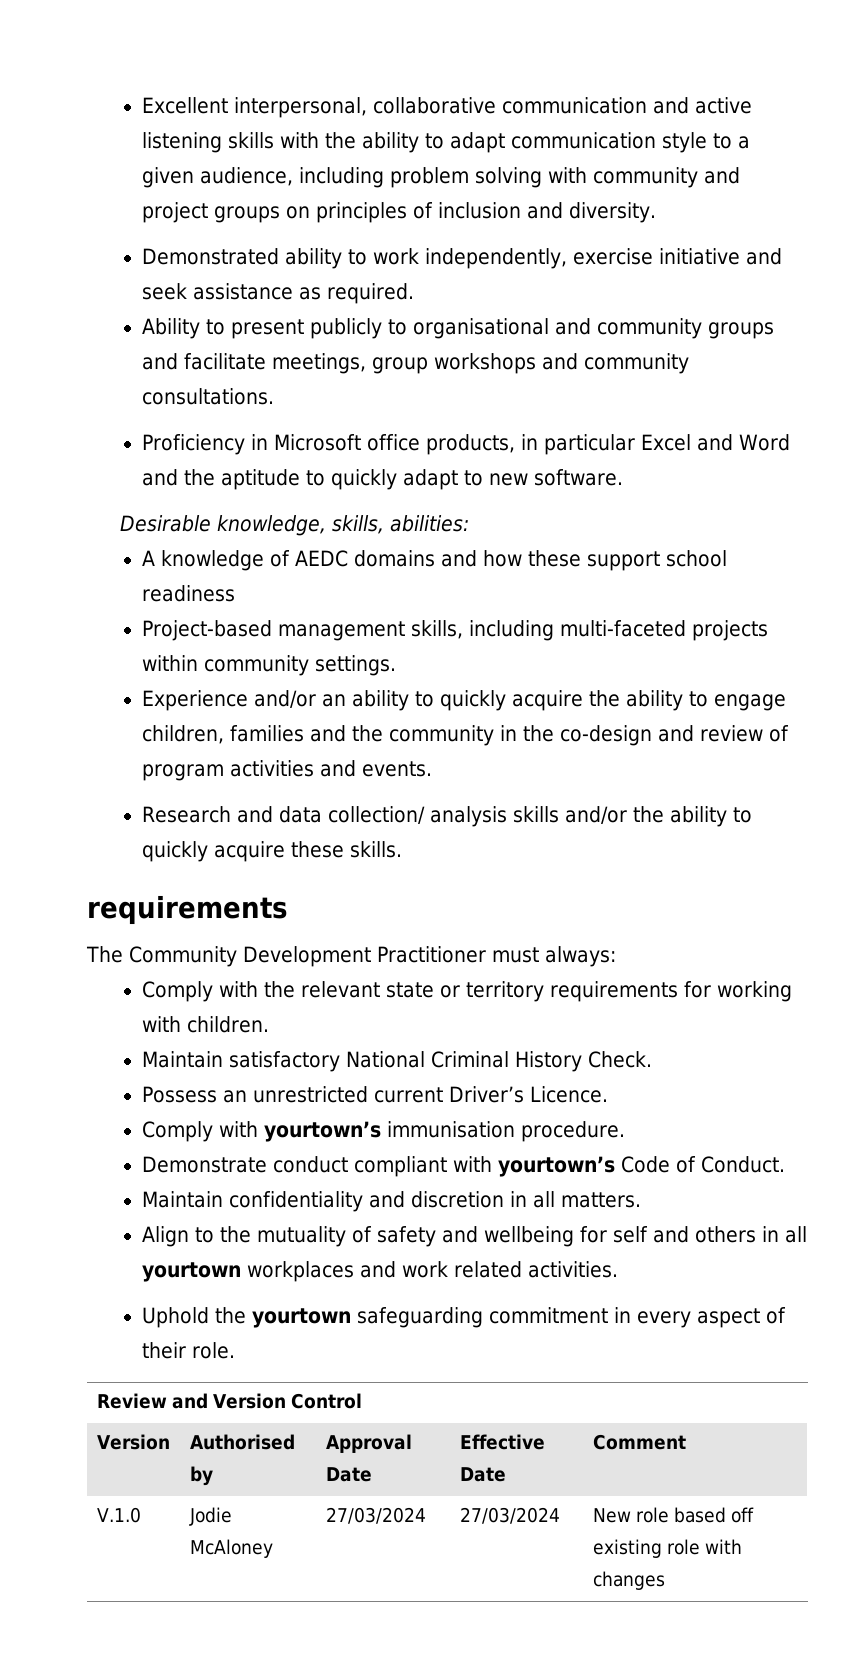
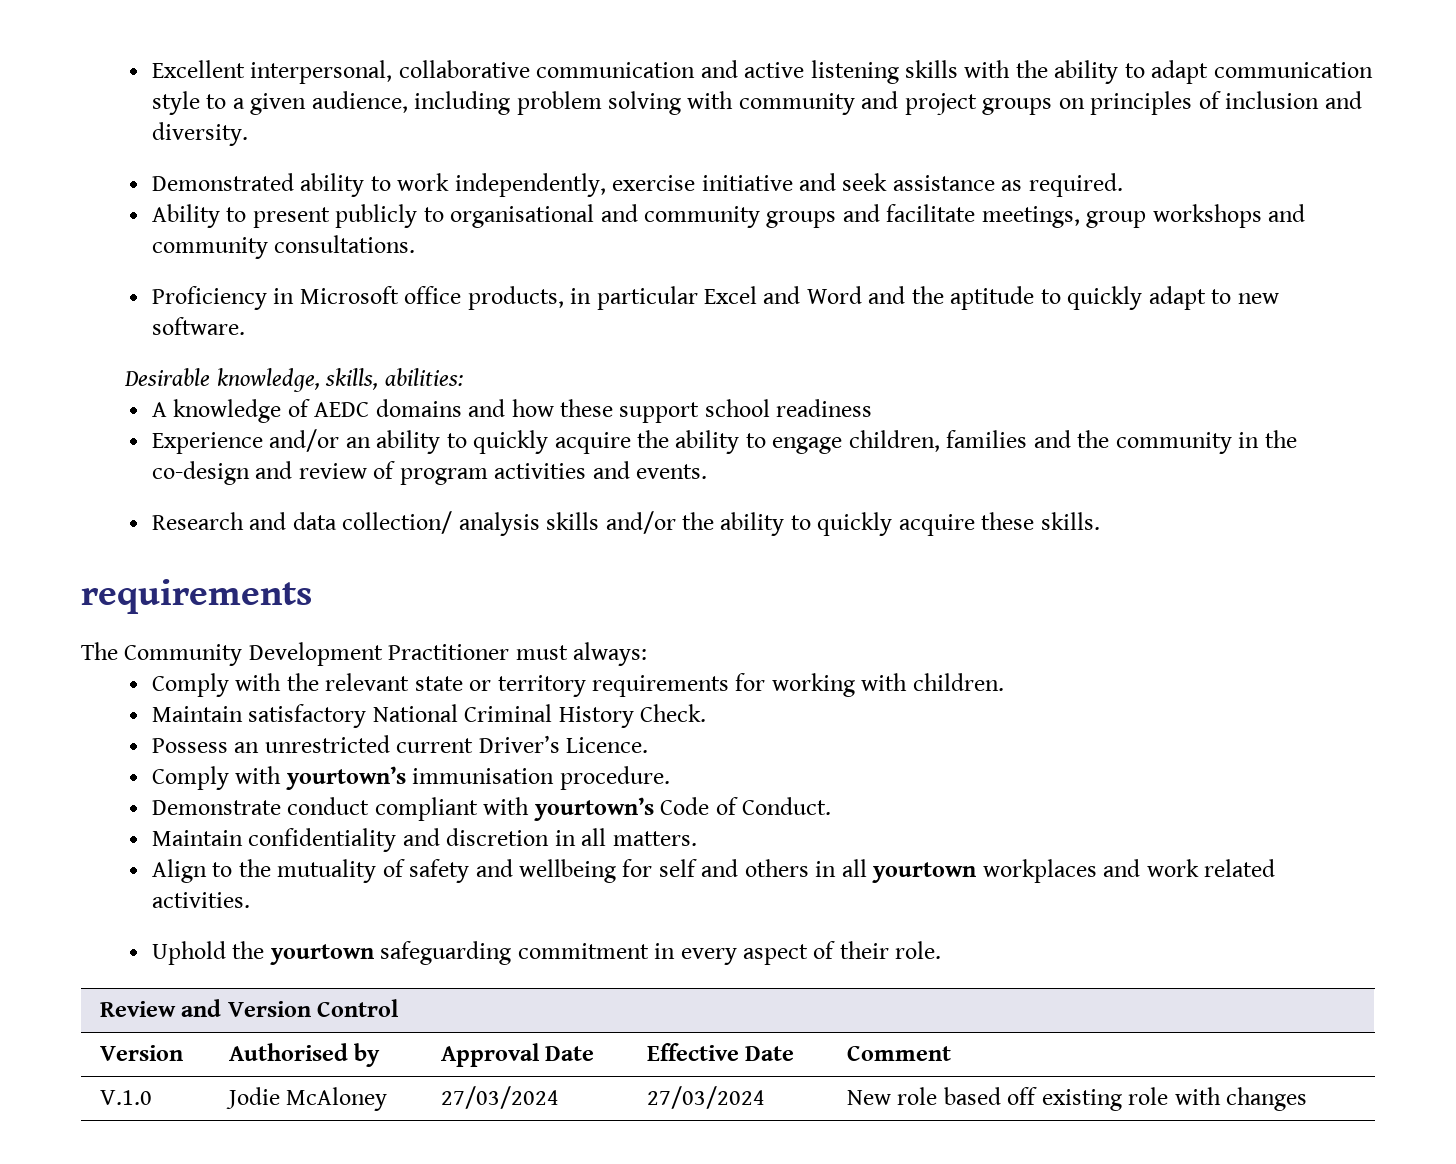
[142,620,769,641] [142,655,397,676] // Project-based management skills, including multi-faceted projects within community settings. -> (873, 408) none

